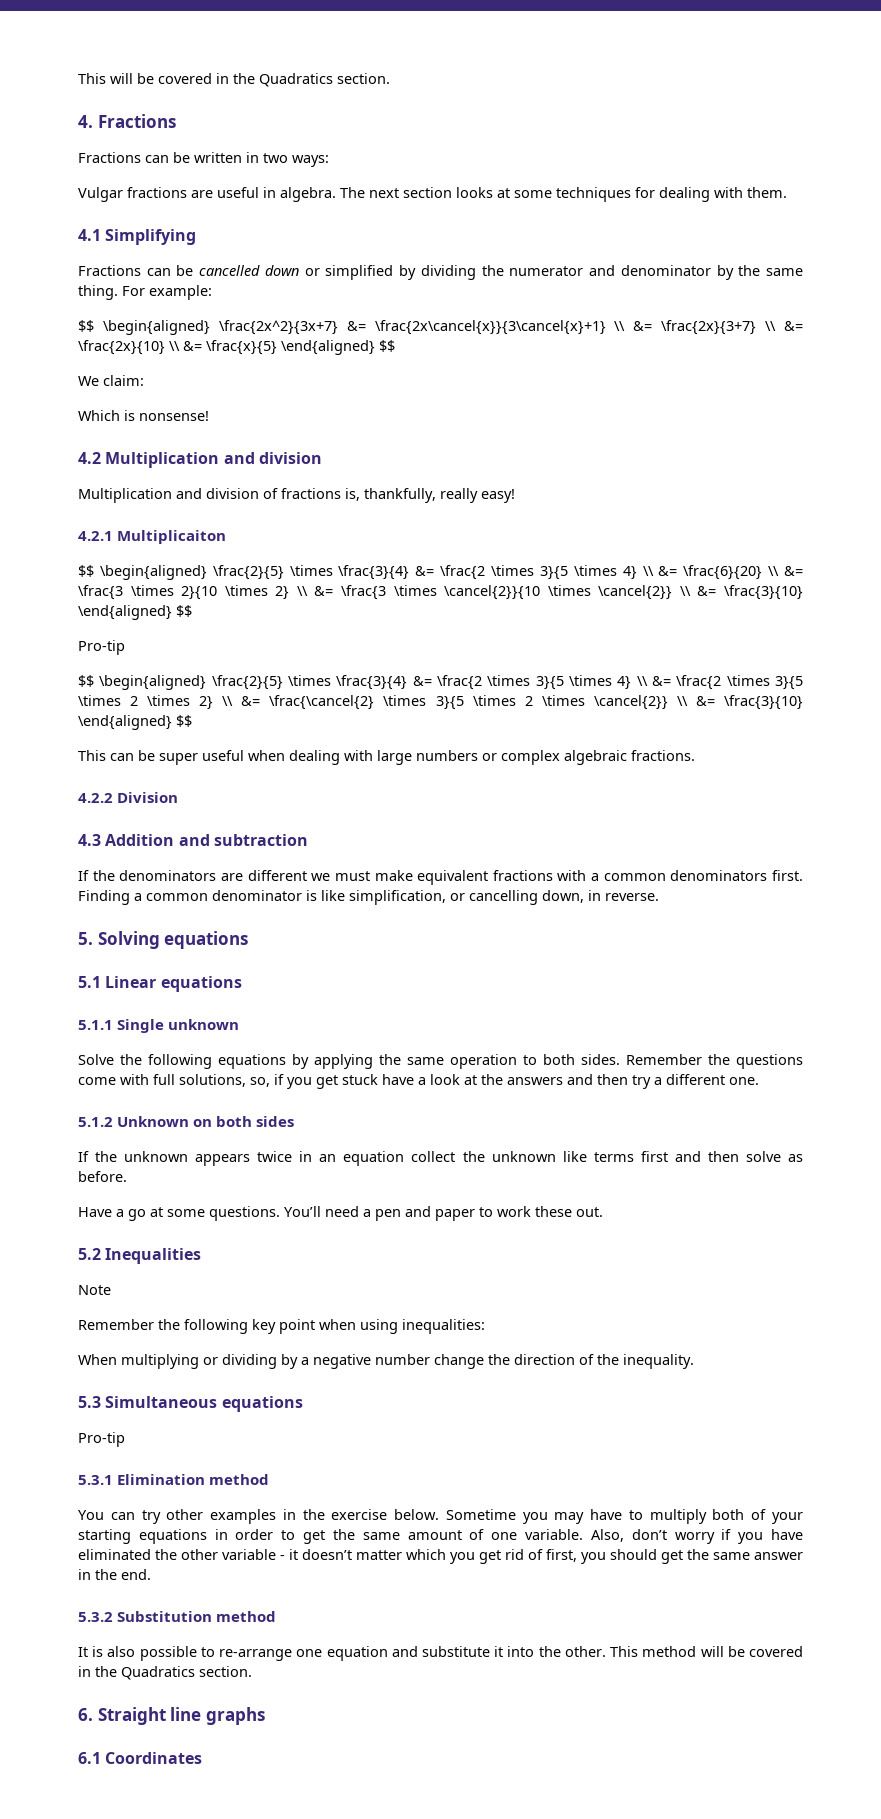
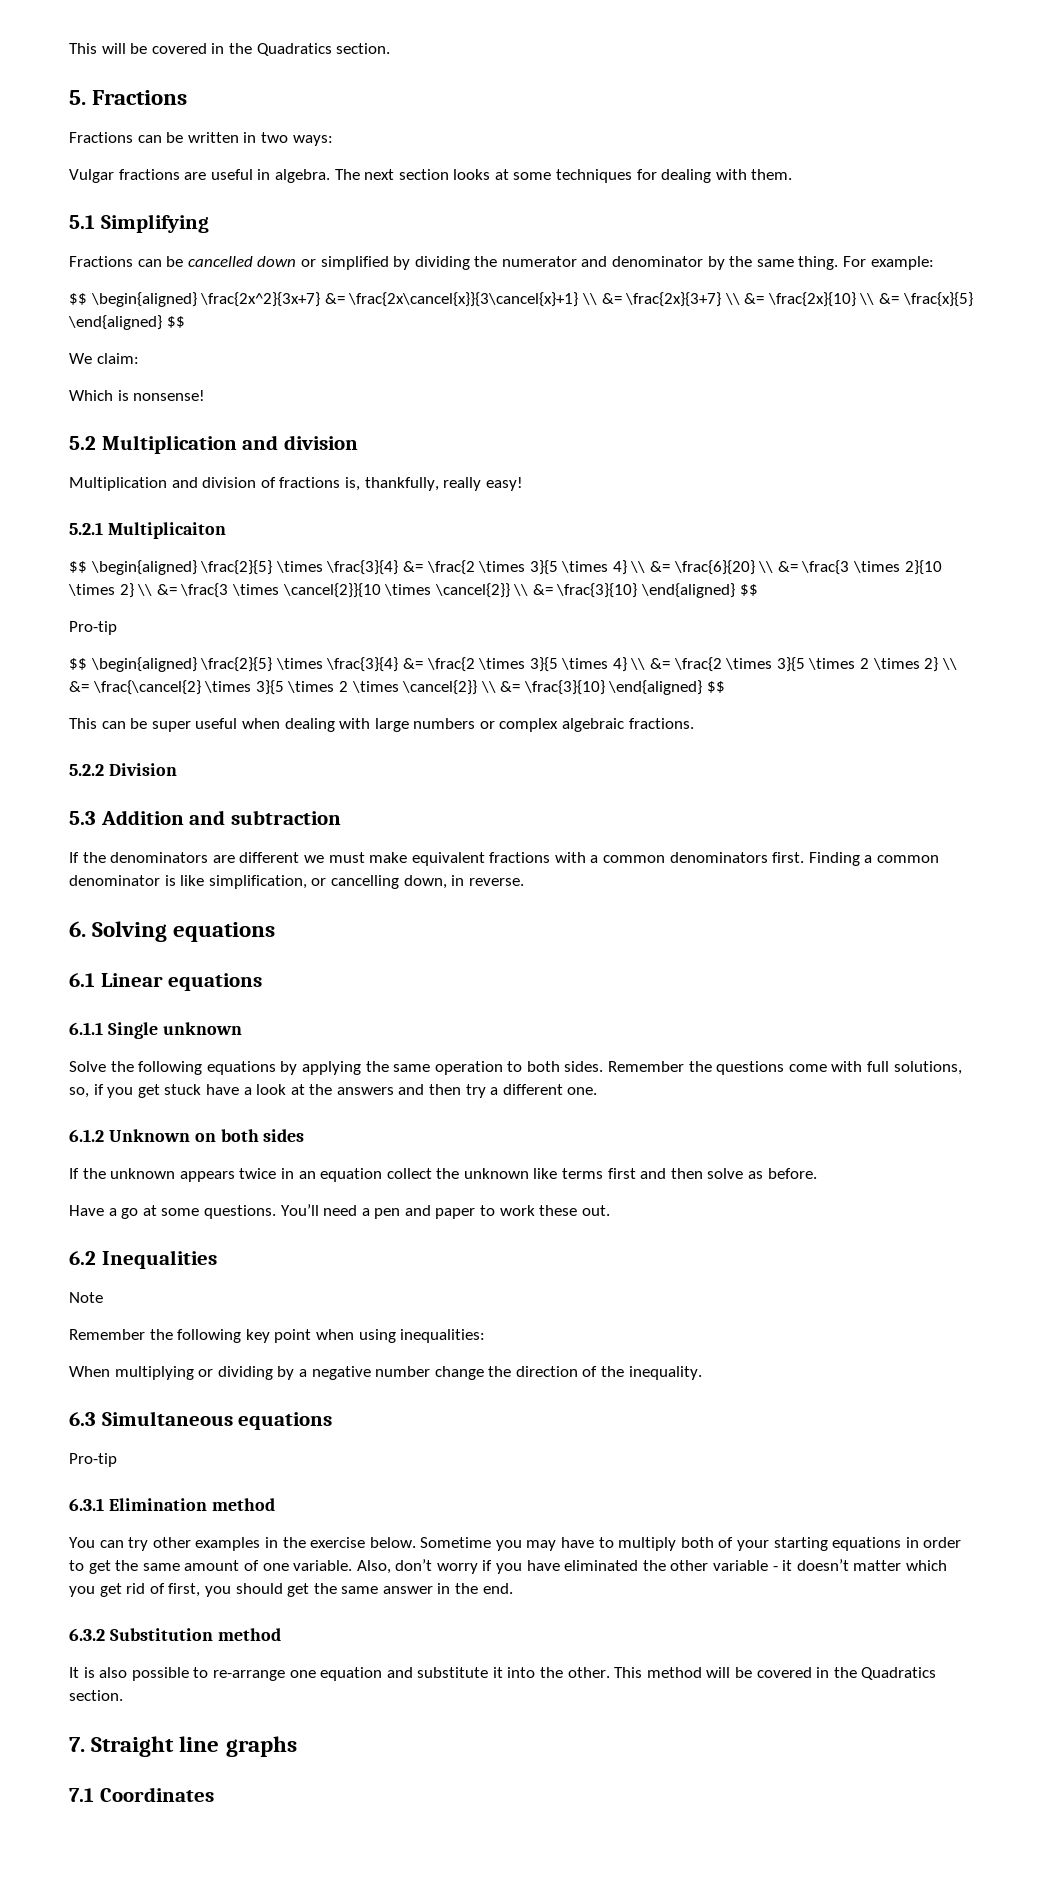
[78,115,93,128] 4. -> [69,90,86,105] 5.
[78,229,101,241] 4.1 -> [69,215,95,229] 5.1
[78,452,101,464] 4.2 -> [69,436,96,450] 5.2
[78,531,113,541] 4.2.1 -> [69,522,103,535] 5.2.1
[78,793,113,803] 4.2.2 -> [69,764,104,776] 5.2.2
[78,834,101,846] 4.3 -> [69,811,96,825] 5.3
[78,932,93,945] 5. -> [69,921,86,937] 6.
[78,976,101,988] 5.1 -> [69,973,95,987] 6.1
[78,1020,113,1030] 5.1.1 -> [69,1022,103,1035] 6.1.1
[78,1117,113,1127] 5.1.2 -> [69,1129,104,1142] 6.1.2
[78,1248,101,1260] 5.2 -> [69,1251,96,1265] 6.2
[78,1396,101,1408] 5.3 -> [69,1412,96,1426] 6.3
[78,1475,113,1485] 5.3.1 -> [69,1498,104,1511] 6.3.1
[78,1612,113,1622] 5.3.2 -> [69,1628,105,1641] 6.3.2
[78,1708,93,1721] 6. -> [69,1737,85,1752] 7.
[78,1752,101,1764] 6.1 -> [69,1788,94,1802] 7.1

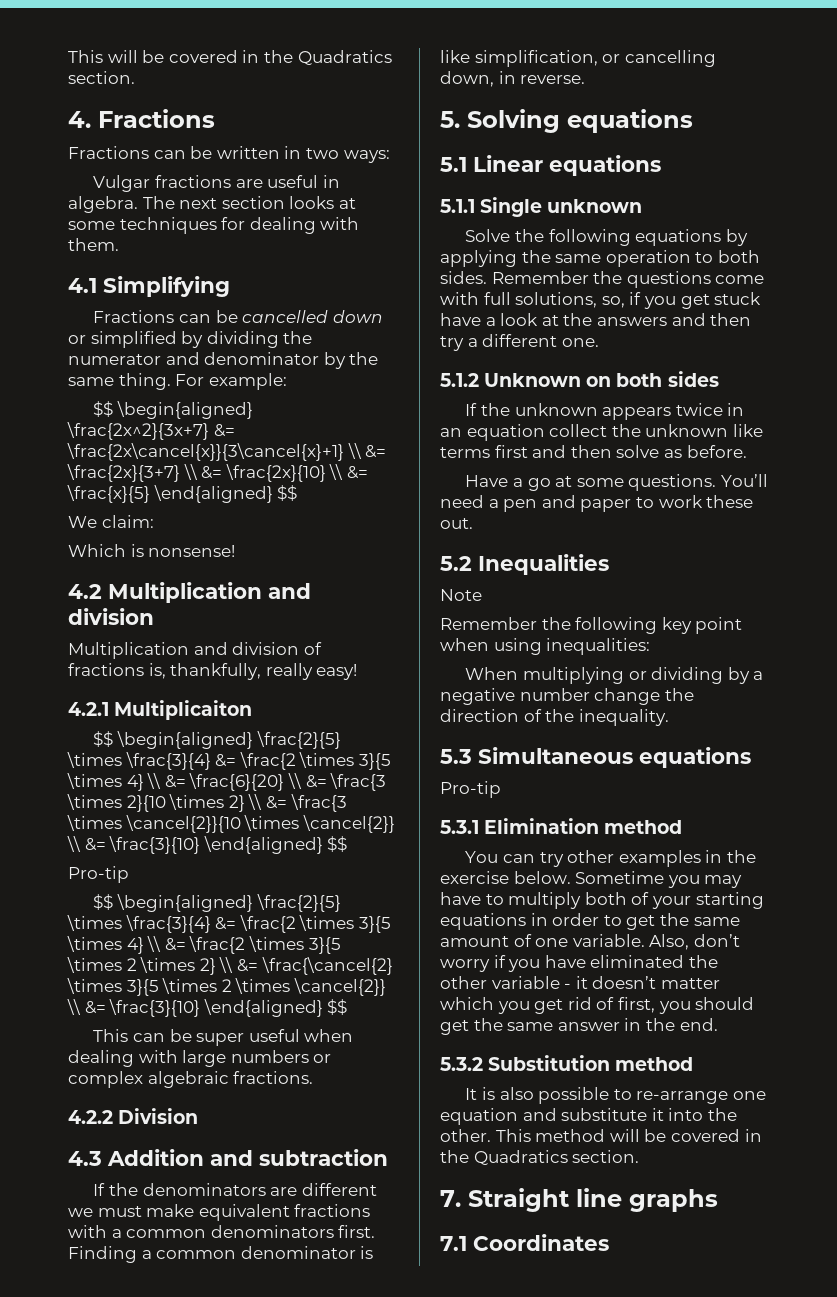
[69,90,86,105] 5. -> [68,111,91,128] 4.
[69,215,95,229] 5.1 -> [68,278,97,293] 4.1
[69,436,96,450] 5.2 -> [68,584,102,599] 4.2
[69,522,103,535] 5.2.1 -> [68,702,109,716] 4.2.1
[69,764,104,776] 5.2.2 -> [68,1110,113,1124] 4.2.2
[69,811,96,825] 5.3 -> [68,1151,102,1166] 4.3
[69,921,86,937] 6. -> [440,111,460,128] 5.
[69,973,95,987] 6.1 -> [440,157,467,172] 5.1
[69,1022,103,1035] 6.1.1 -> [440,199,475,213] 5.1.1
[69,1129,104,1142] 6.1.2 -> [440,373,479,387] 5.1.2
[69,1251,96,1265] 6.2 -> [440,556,472,571] 5.2
[69,1412,96,1426] 6.3 -> [440,749,472,764] 5.3
[69,1498,104,1511] 6.3.1 -> [440,820,479,834] 5.3.1
[69,1628,105,1641] 6.3.2 -> [440,1057,483,1071] 5.3.2

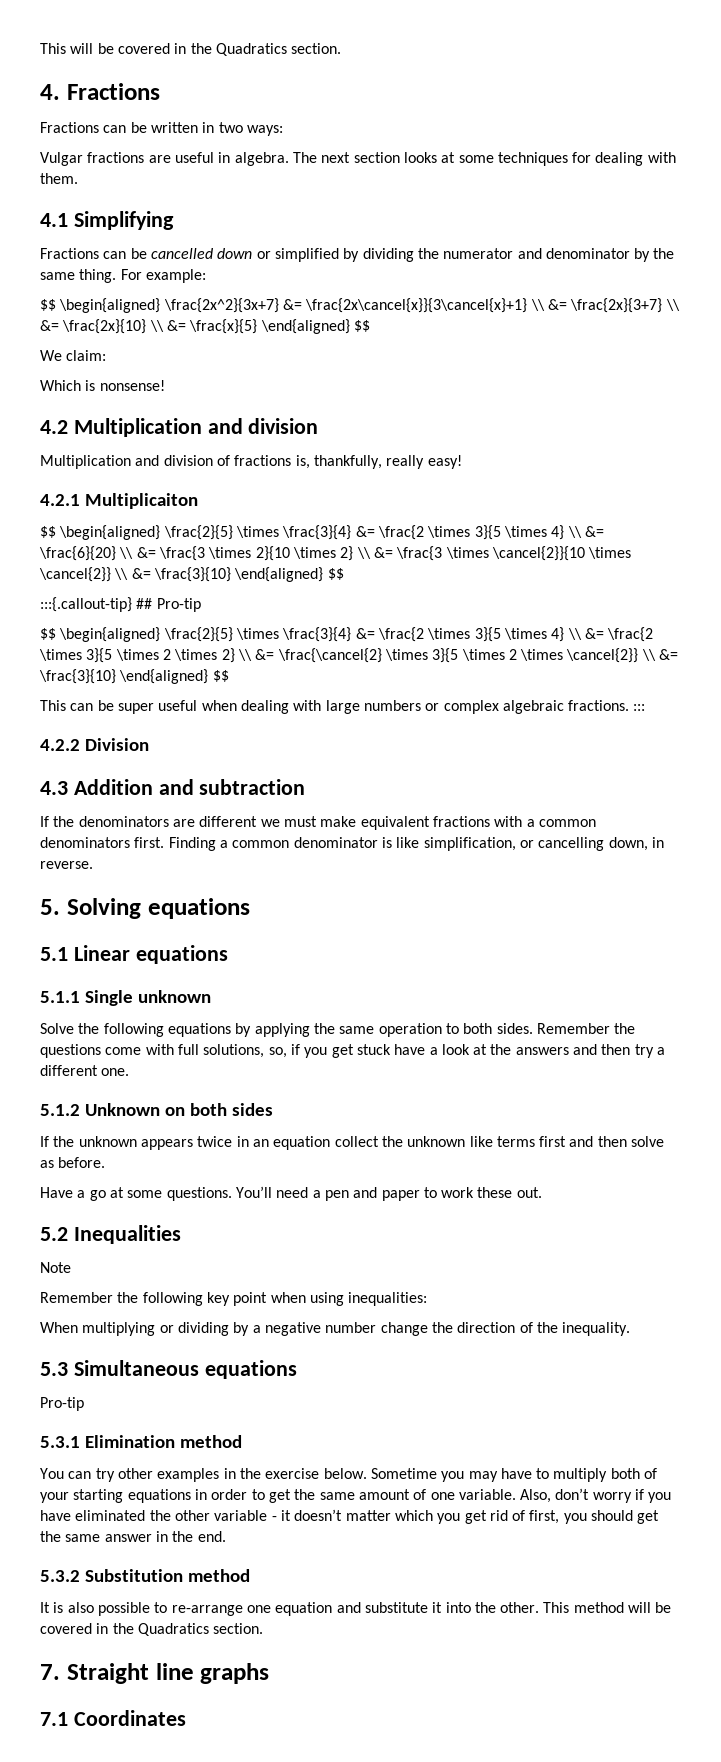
(348, 844) none -> [40,597,153,612] :::{.callout-tip} ##
(314, 1077) none -> [633,704,646,711] :::

